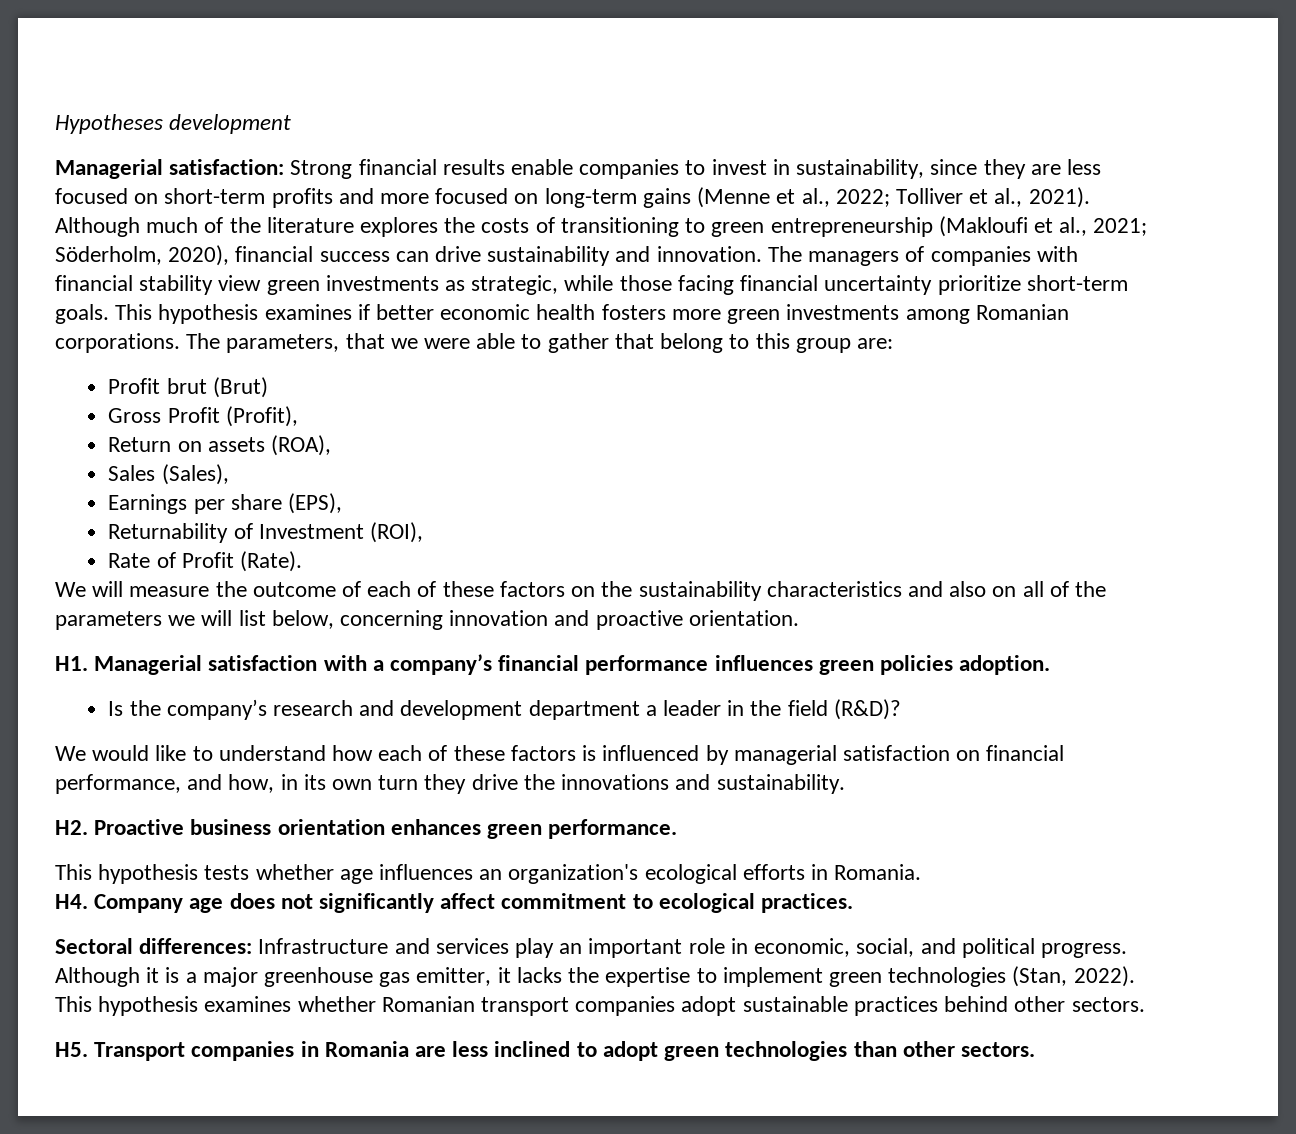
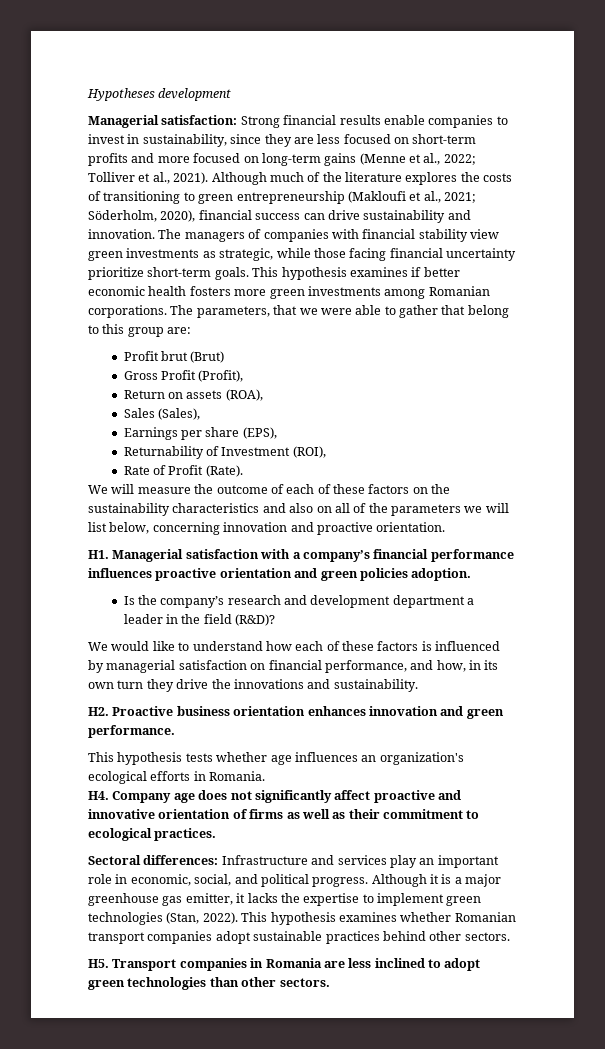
(813, 663) none -> [155,568,318,581] proactive orientation and
(481, 827) none -> [368,706,464,716] innovation and
(496, 901) none -> [373,790,461,803] [88,809,380,819] proactive and innovative orientation of firms as well as their

